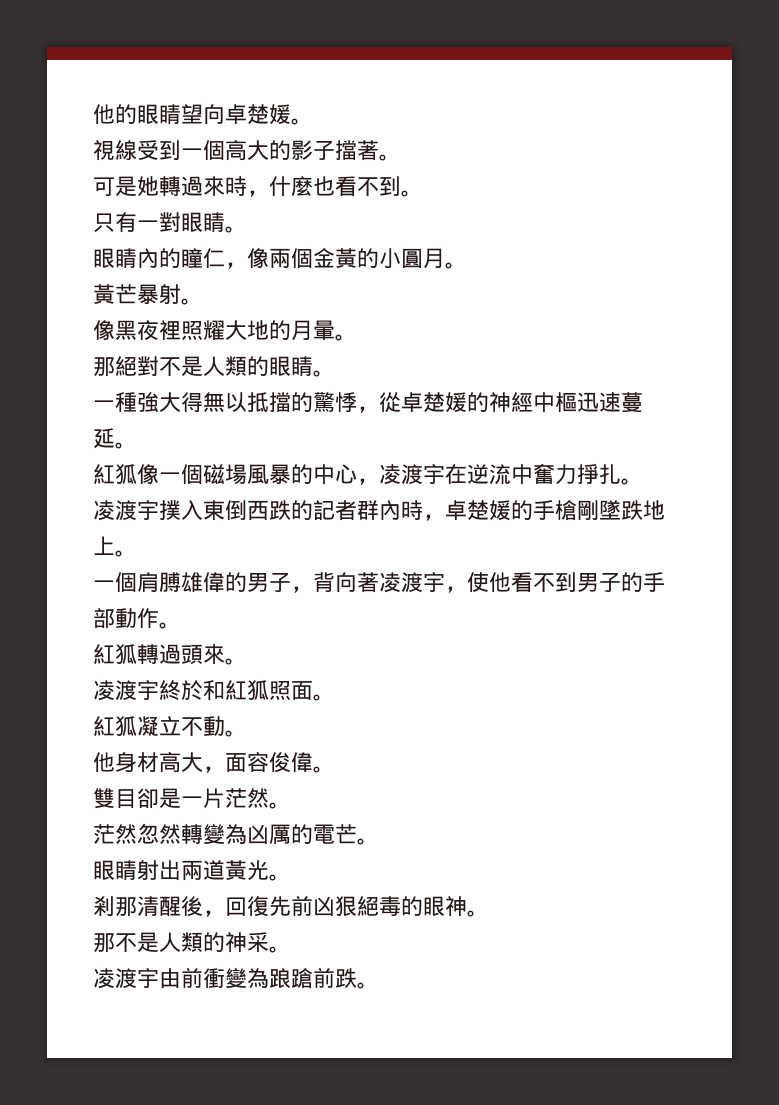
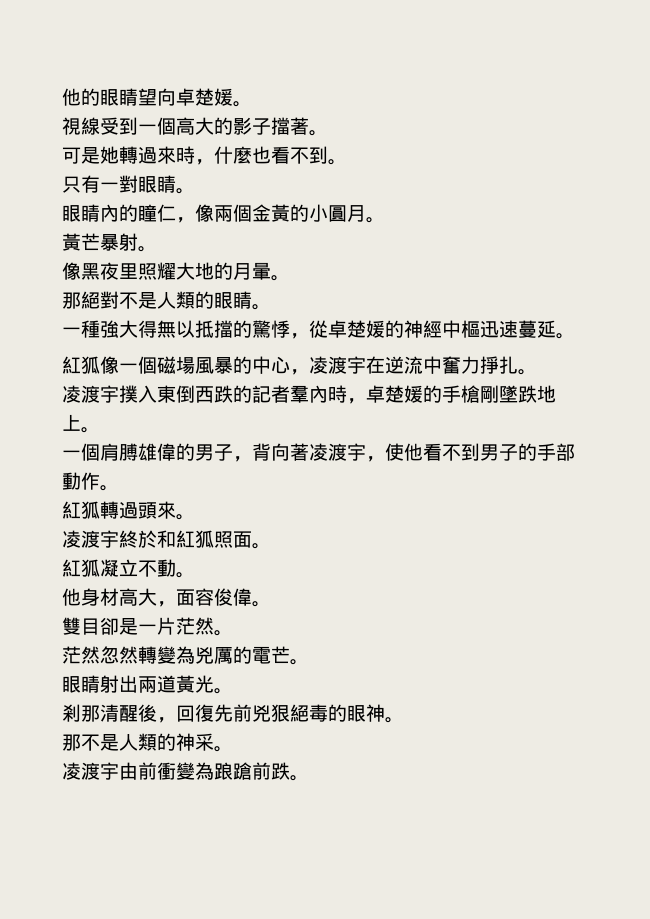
[159,320,181,341] 裡 -> [119,263,138,279] 里
[357,500,379,520] 群 -> [290,385,309,403] 羣
[247,824,269,844] 凶 -> [195,647,214,664] 兇
[313,896,335,916] 凶 -> [252,705,271,722] 兇

